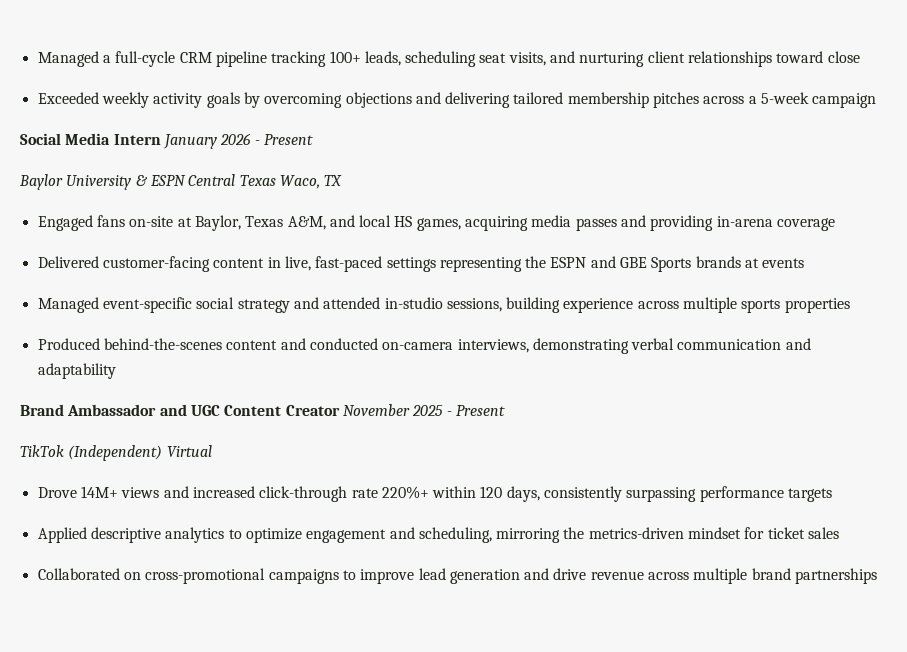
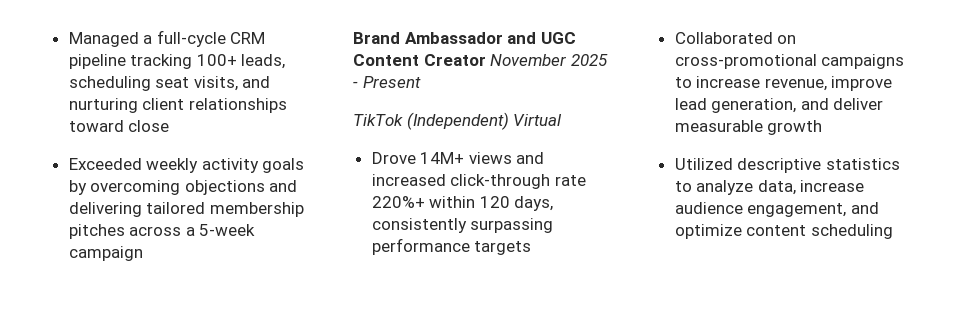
[20,133,313,149] [19,174,343,190] [37,215,836,231] [37,256,805,272] [37,297,850,313] [37,338,811,354] [37,363,116,379] // Social Media Intern January 2026 - Present // Baylor University & ESPN Central Texas Waco, TX // Engaged fans on-site at Baylor, Texas A&M, and local HS games, acquiring media passes and providing in-arena coverage // Delivered customer-facing content in live, fast-paced settings representing the ESPN and GBE Sports brands at events // Managed event-specific social strategy and attended in-studio sessions, building experience across multiple sports properties // Produced behind-the-scenes content and conducted on-camera interviews, demonstrating verbal communication and adaptability -> (143, 253) none
[37,527,840,543] // Applied descriptive analytics to optimize engagement and scheduling, mirroring the metrics-driven mindset for ticket sales -> (532, 248) none
[360,568,878,584] improve lead generation and drive revenue across multiple brand partnerships -> [696,76,893,91] [674,98,884,113] [674,120,823,135] [674,158,900,173] [674,180,865,195] [674,202,879,217] [674,224,893,239] increase revenue, improve lead generation, and deliver measurable growth // Utilized descriptive statistics to analyze data, increase audience engagement, and optimize content scheduling

